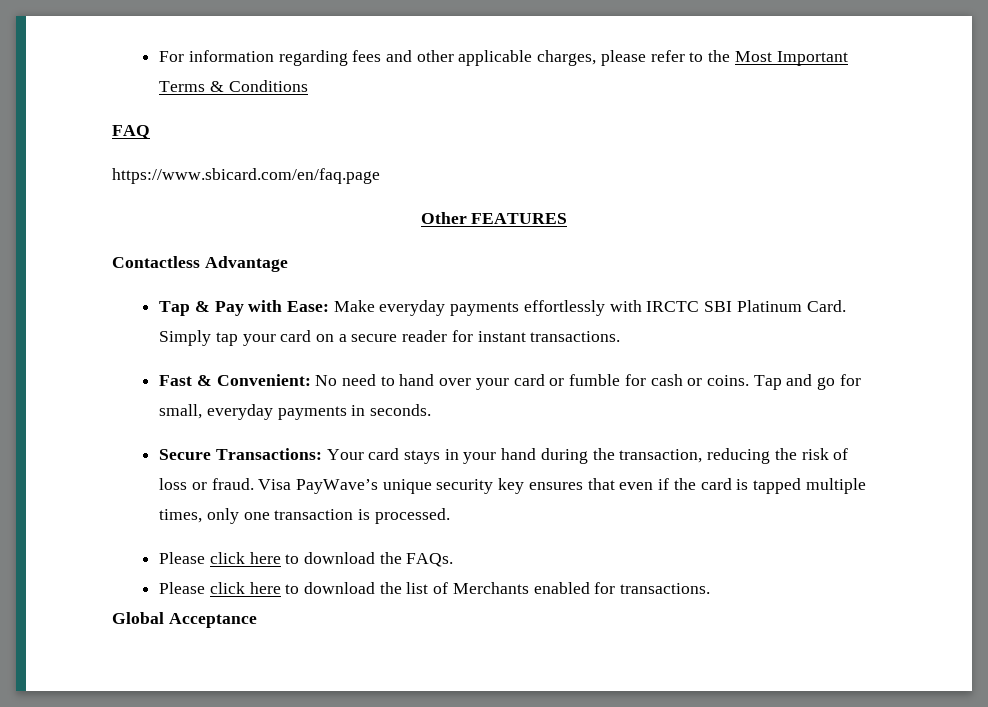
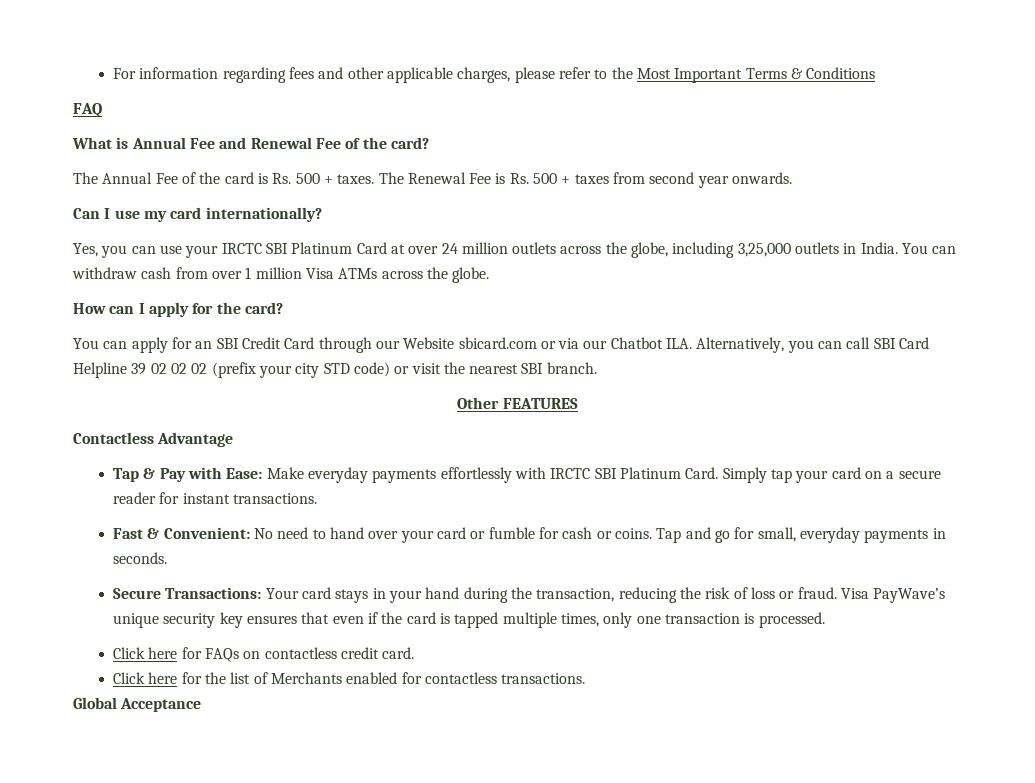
[112,168,380,184] https://www.sbicard.com/en/faq.page -> [72,137,429,149] [73,172,793,188] [73,207,322,222] [73,242,957,258] [72,267,490,283] [73,302,283,317] [73,337,930,353] [73,362,597,378] What is Annual Fee and Renewal Fee of the card? // The Annual Fee of the card is Rs. 500 + taxes. The Renewal Fee is Rs. 500 + taxes from second year onwards. // Can I use my card internationally? // Yes, you can use your IRCTC SBI Platinum Card at over 24 million outlets across the globe, including 3,25,000 outlets in India. You can withdraw cash from over 1 million Visa ATMs across the globe. // How can I apply for the card? // You can apply for an SBI Credit Card through our Website sbicard.com or via our Chatbot ILA. Alternatively, you can call SBI Card Helpline 39 02 02 02 (prefix your city STD code) or visit the nearest SBI branch.
[159,552,454,567] [159,582,375,594] Please click here to download the FAQs. // Please click here to download -> [113,647,415,662] [113,672,202,684] Click here for FAQs on contactless credit card. // Click here for
(616, 588) none -> [425,672,498,684] contactless

